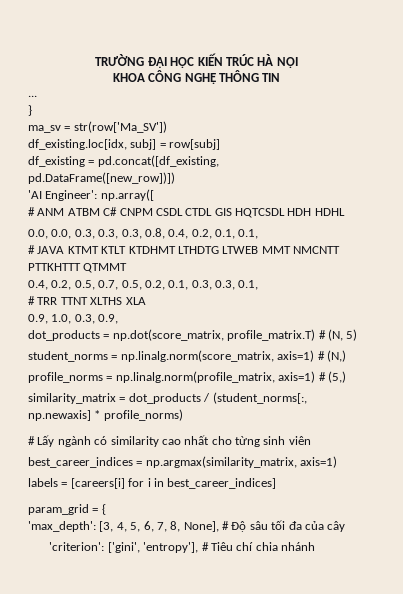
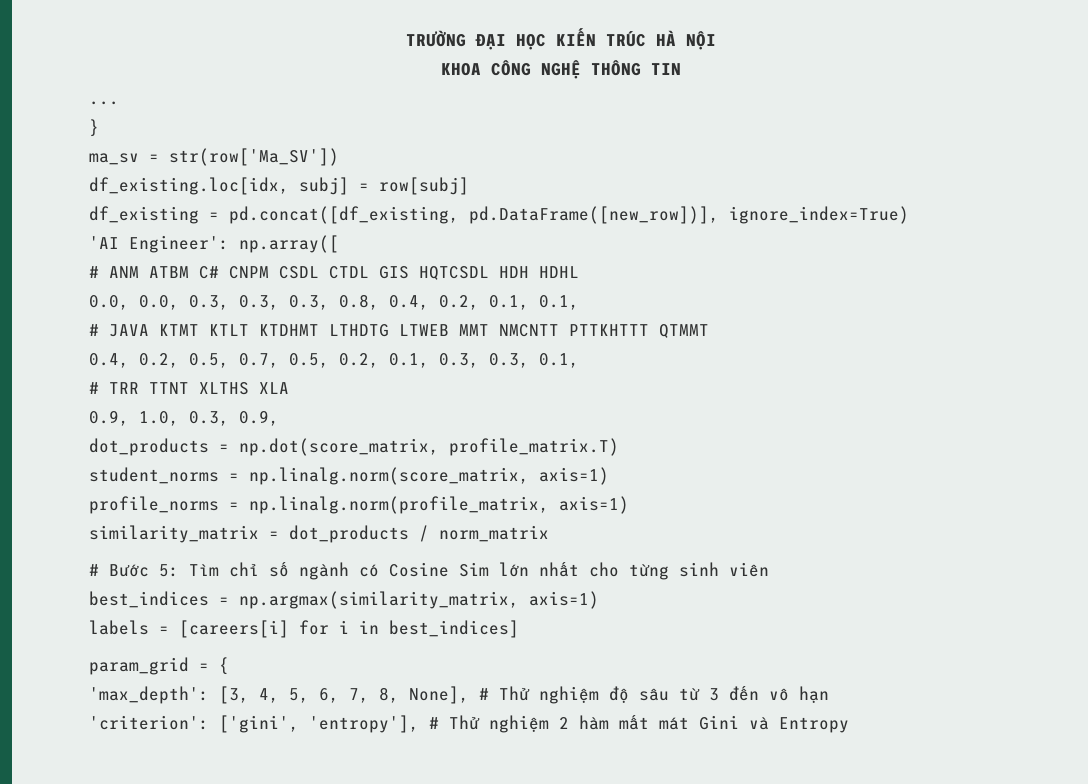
[28,172,175,184] pd.DataFrame([new_row])]) -> [469,206,909,224] pd.DataFrame([new_row])], ignore_index=True)
[318,329,358,341] # (N, 5) -> (619, 447) none
[317,350,346,362] # (N,) -> (609, 476) none
[318,371,346,383] # (5,) -> (629, 505) none
[212,392,307,404] [28,409,183,421] [28,435,181,447] (student_norms[:, np.newaxis] * profile_norms) // # Lấy ngành có similarity cao -> [439,525,549,542] [89,562,529,580] norm_matrix // # Bước 5: Tìm chỉ số ngành có Cosine Sim lớn
[28,457,133,468] best_career_indices -> [89,591,209,608] best_indices
[167,478,277,489] best_career_indices] -> [389,620,519,638] best_indices]
[231,520,346,532] [49,542,316,553] Độ sâu tối đa của cây // 'criterion': ['gini', 'entropy'], # Tiêu chí chia nhánh -> [499,686,829,704] [89,715,849,733] Thử nghiệm độ sâu từ 3 đến vô hạn // 'criterion': ['gini', 'entropy'], # Thử nghiệm 2 hàm mất mát Gini và Entropy

